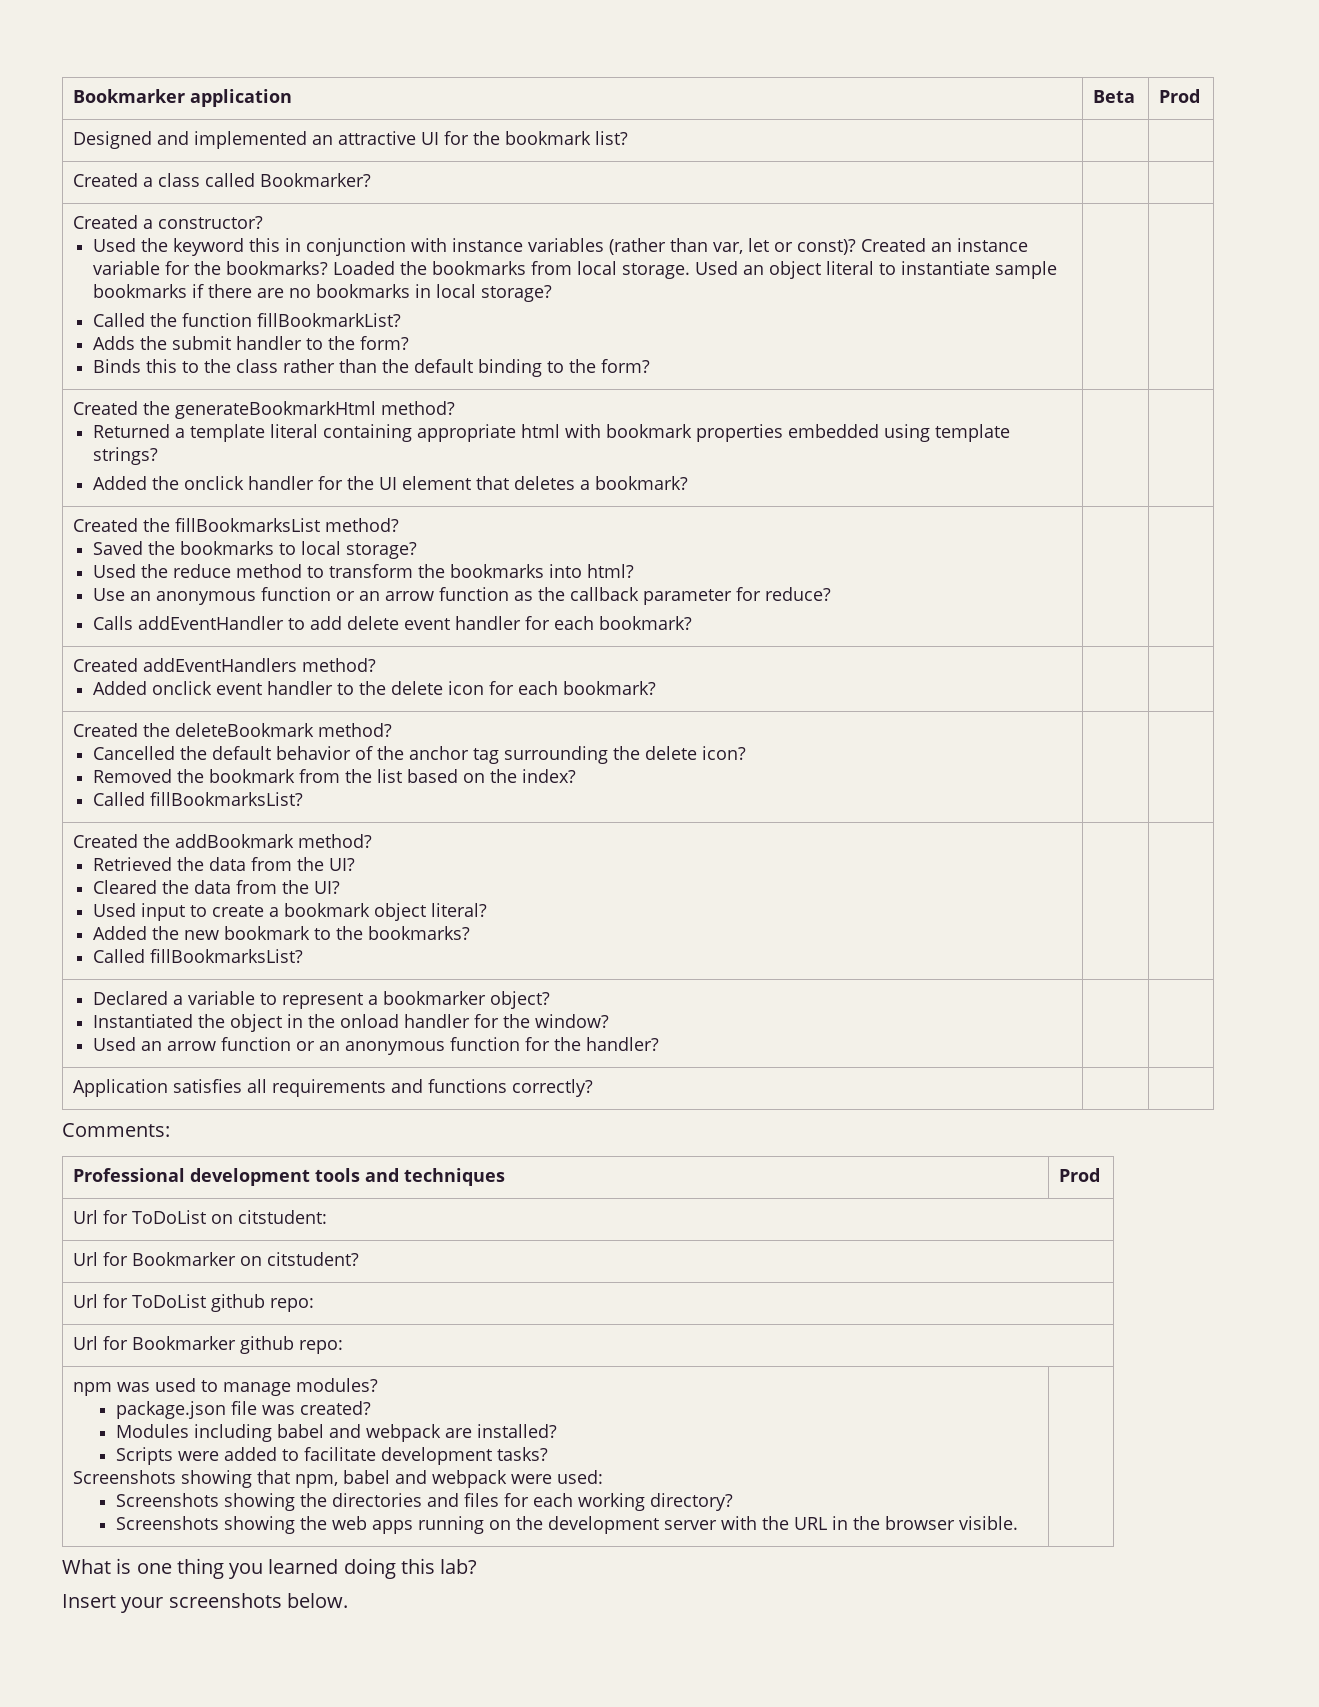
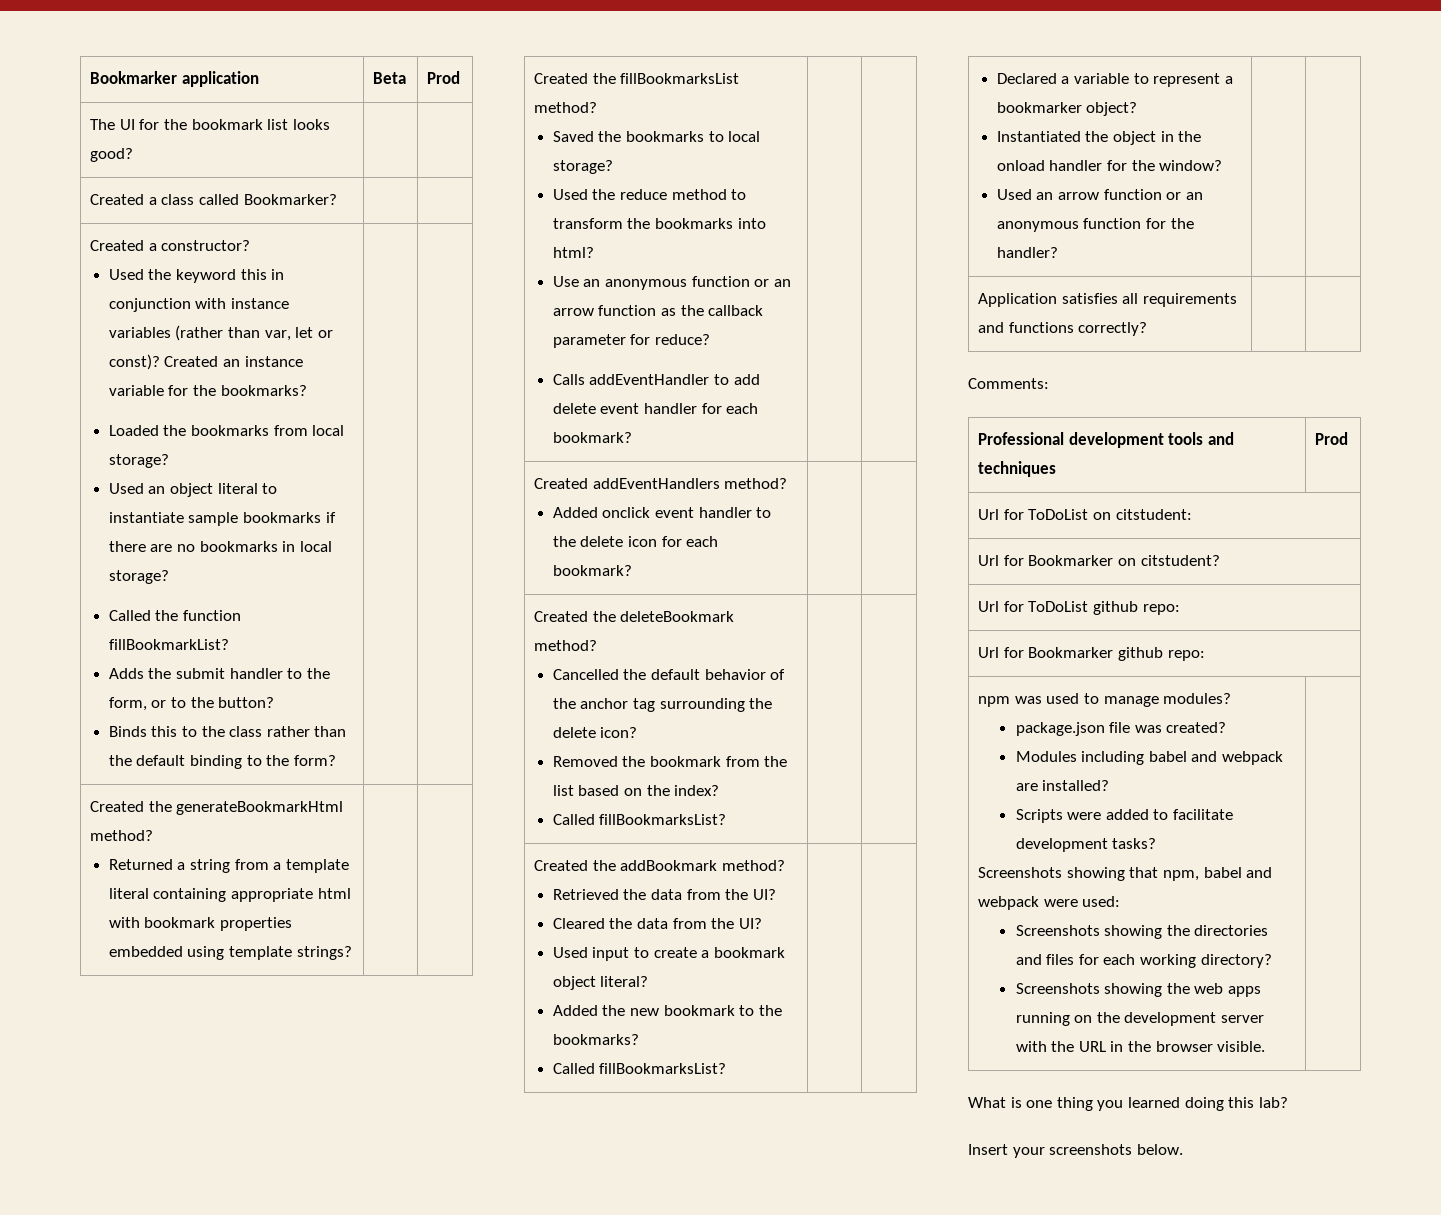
[73,131,417,149] Designed and implemented an attractive -> [90,119,116,130] The
[595,131,629,145] list? -> [267,119,330,130] [90,148,134,162] list looks good?
(328, 268) none -> (307, 390) //
[621,263,690,279] storage. -> [108,454,169,468] storage? //
[359,336,409,350] form? -> [108,697,275,711] form, or to the button?
(185, 433) none -> [190,859,282,873] string from a
[92,476,688,490] // Added the onclick handler for the UI element that deletes a bookmark? -> (352, 953) none

